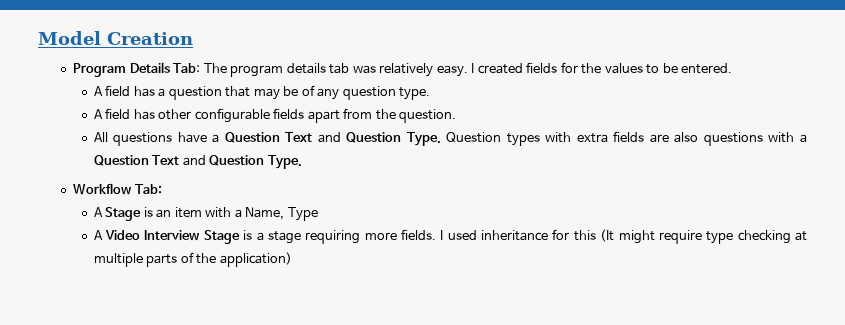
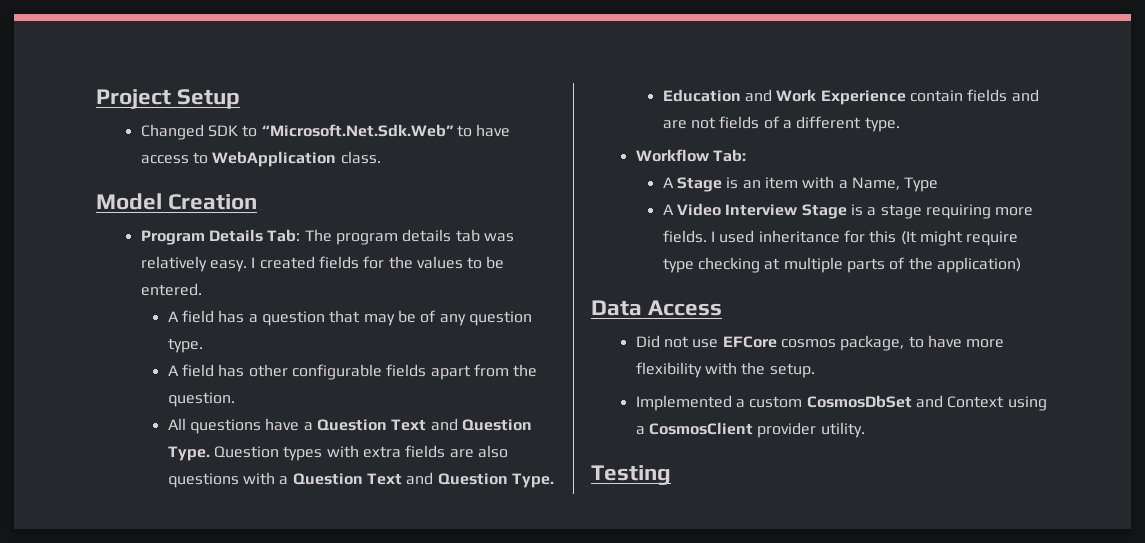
(38, 38) none -> [96,89,241,109] [140,124,511,140] [140,151,381,167] Project Setup // Changed SDK to “Microsoft.Net.Sdk.Web” to have access to WebApplication class. //
(302, 162) none -> [662,89,1039,105] [662,116,900,132] // Education and Work Experience contain fields and are not fields of a different type.
(292, 259) none -> [591,300,723,316] [635,335,1005,351] [635,362,815,378] [635,395,1047,411] [635,422,865,438] [591,465,671,485] // Data Access // Did not use EFCore cosmos package, to have more flexibility with the setup. // Implemented a custom CosmosDbSet and Context using a CosmosClient provider utility. // Testing

